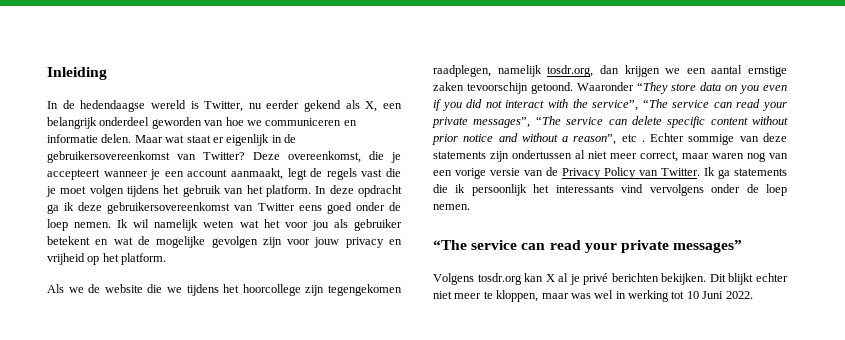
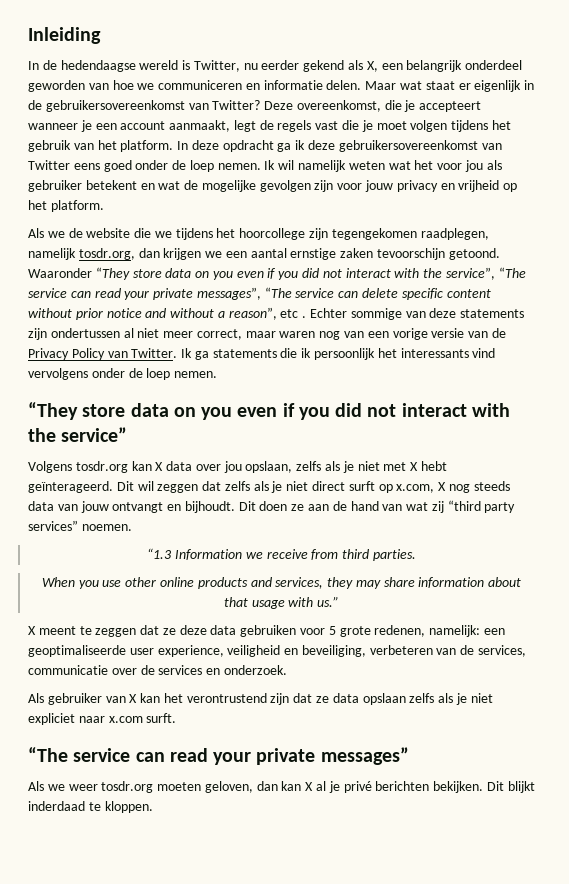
(470, 207) none -> [28,402,510,420] [28,427,128,442] [28,461,447,473] [28,481,510,493] [28,500,516,513] [28,520,132,531] [147,548,416,561] [41,577,522,589] [223,596,340,609] [28,625,505,637] [28,645,527,657] [28,665,287,675] [28,693,493,705] [28,713,177,725] // “They store data on you even if you did not interact with the service” // Volgens tosdr.org kan X data over jou opslaan, zelfs als je niet met X hebt geïnterageerd. Dit wil zeggen dat zelfs als je niet direct surft op x.com, X nog steeds data van jouw ontvangt en bijhoudt. Dit doen ze aan de hand van wat zij “third party services” noemen. // “1.3 Information we receive from third parties. // When you use other online products and services, they may share information about that usage with us.” // X meent te zeggen dat ze deze data gebruiken voor 5 grote redenen, namelijk: een geoptimaliseerde user experience, veiligheid en beveiliging, verbeteren van de services, communicatie over de services en onderzoek. // Als gebruiker van X kan het verontrustend zijn dat ze data opslaan zelfs als je niet expliciet naar x.com surft.
[433,273,522,285] Volgens tosdr.org -> [28,781,278,793] Als we weer tosdr.org moeten geloven, dan
[756,273,788,282] [433,290,753,302] echter niet meer te kloppen, maar was wel in werking tot 10 Juni 2022. -> [28,801,153,813] inderdaad te kloppen.

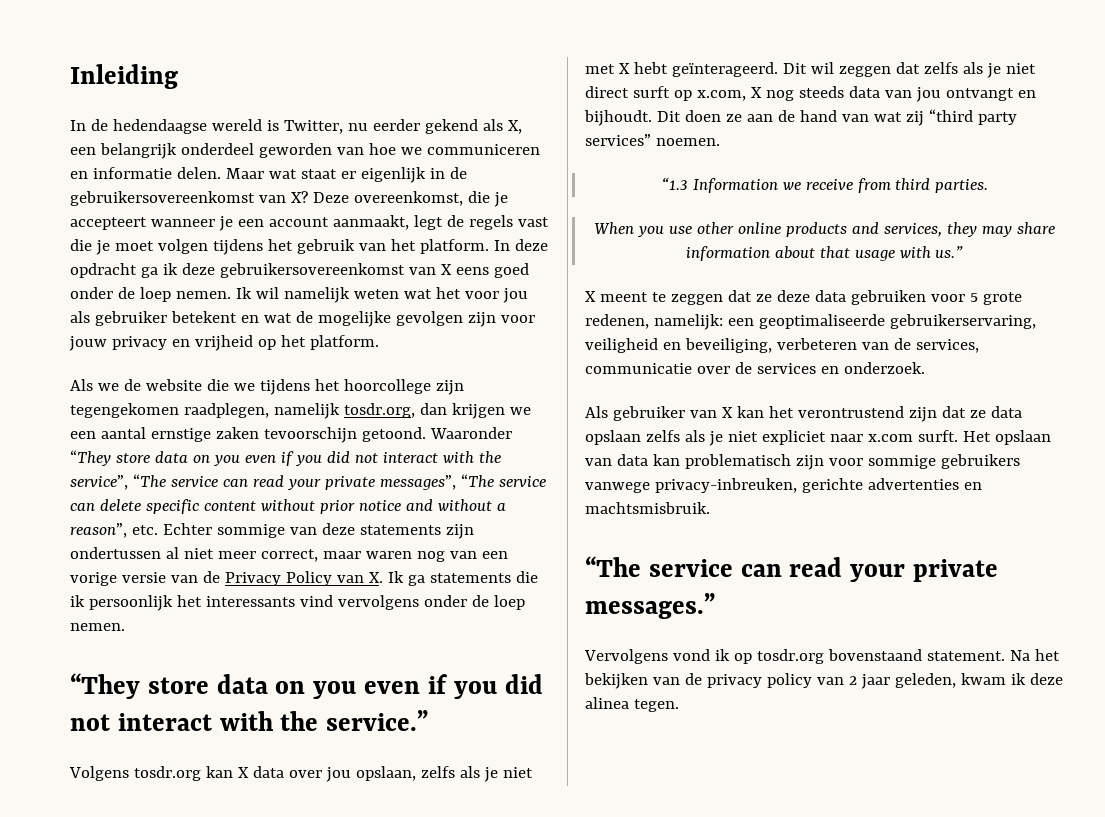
[212,100,261,110] Twitter? -> [290,191,308,203] X?
[28,160,70,170] Twitter -> [440,264,452,275] X
[280,309,307,318] etc . -> [131,525,158,535] etc.
[131,348,178,358] Twitter. -> [368,572,383,583] X.
[61,427,128,442] service” -> [326,710,429,731] service.”
[80,501,109,513] jouw -> [915,87,941,102] jou
[129,645,224,657] user experience, -> [889,314,1036,329] gebruikerservaring,
[28,747,409,765] [28,781,535,793] [28,801,153,813] // “The service can read your private messages” // Als we weer tosdr.org moeten geloven, dan kan X al je privé berichten bekijken. Dit blijkt inderdaad te kloppen. -> [962,430,1051,445] [585,454,1020,470] [585,478,982,493] [585,502,710,514] [585,556,999,582] [585,593,715,619] [584,649,1060,664] [584,673,1063,689] [585,697,679,712] Het opslaan van data kan problematisch zijn voor sommige gebruikers vanwege privacy-inbreuken, gerichte advertenties en machtsmisbruik. // “The service can read your private messages.” // Vervolgens vond ik op tosdr.org bovenstaand statement. Na het bekijken van de privacy policy van 2 jaar geleden, kwam ik deze alinea tegen.

